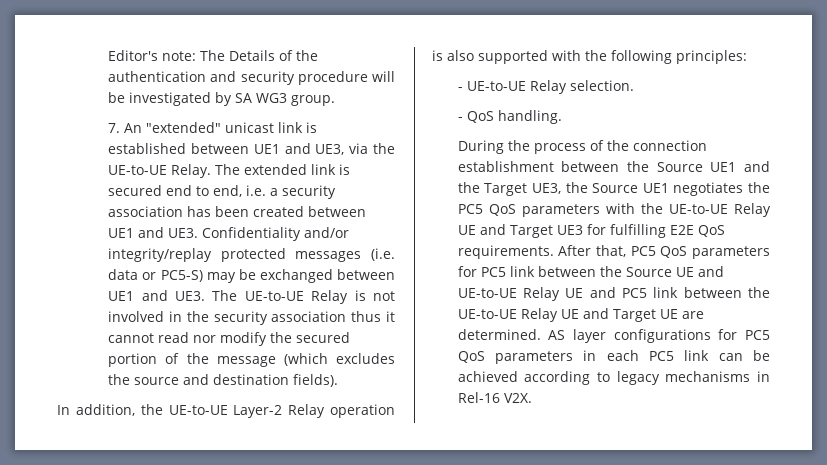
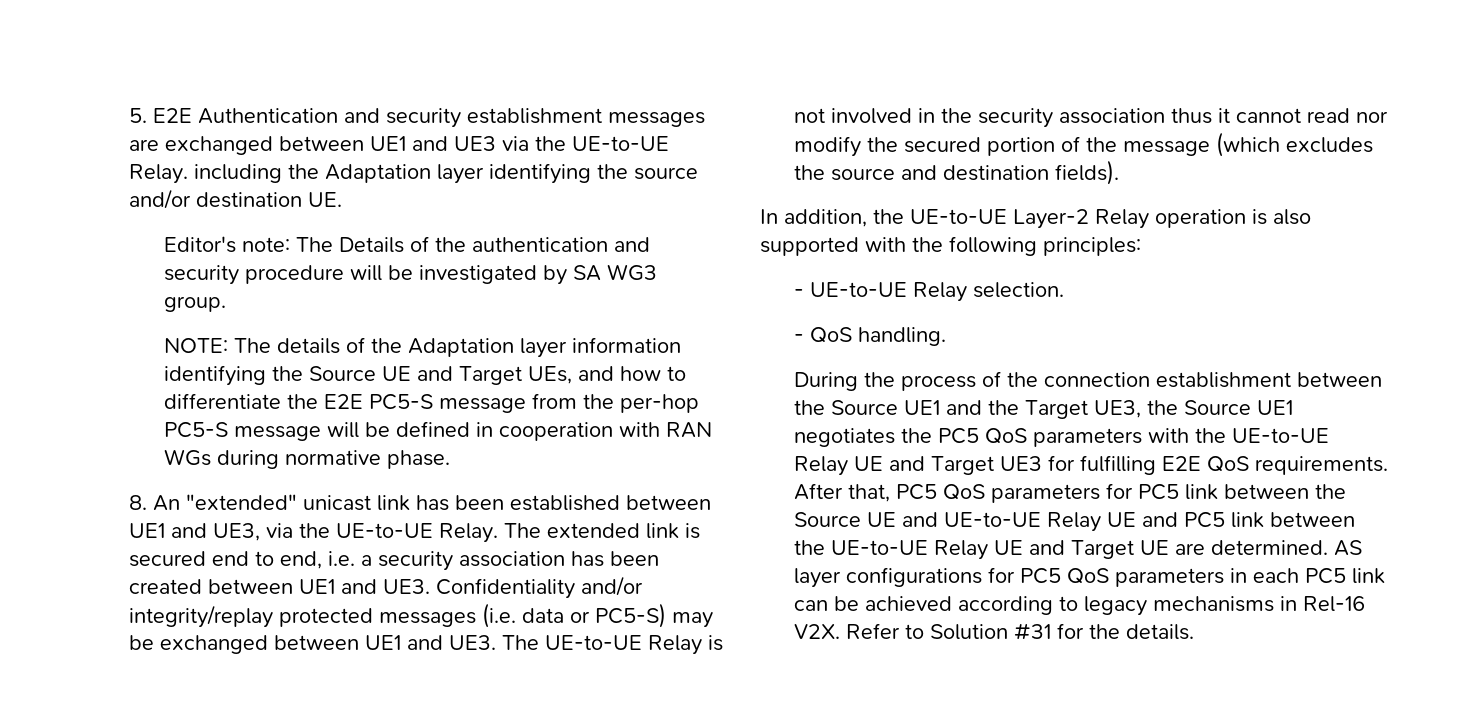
(108, 55) none -> [129,108,706,128] [129,136,670,155] [129,163,699,184] [129,189,343,209] 5. E2E Authentication and security establishment messages are exchanged between UE1 and UE3 via the UE-to-UE Relay. including the Adaptation layer identifying the source and/or destination UE. //
[108,123,121,133] 7. -> [163,337,681,358] [163,365,686,386] [163,393,699,413] [163,421,712,441] [163,449,450,469] [129,495,148,510] NOTE: The details of the Adaptation layer information identifying the Source UE and Target UEs, and how to differentiate the E2E PC5-S message from the per-hop PC5-S message will be defined in cooperation with RAN WGs during normative phase. // 8.
[306,122,318,133] is -> [416,495,505,511] has been
(532, 398) none -> [846,623,1195,640] Refer to Solution #31 for the details.

